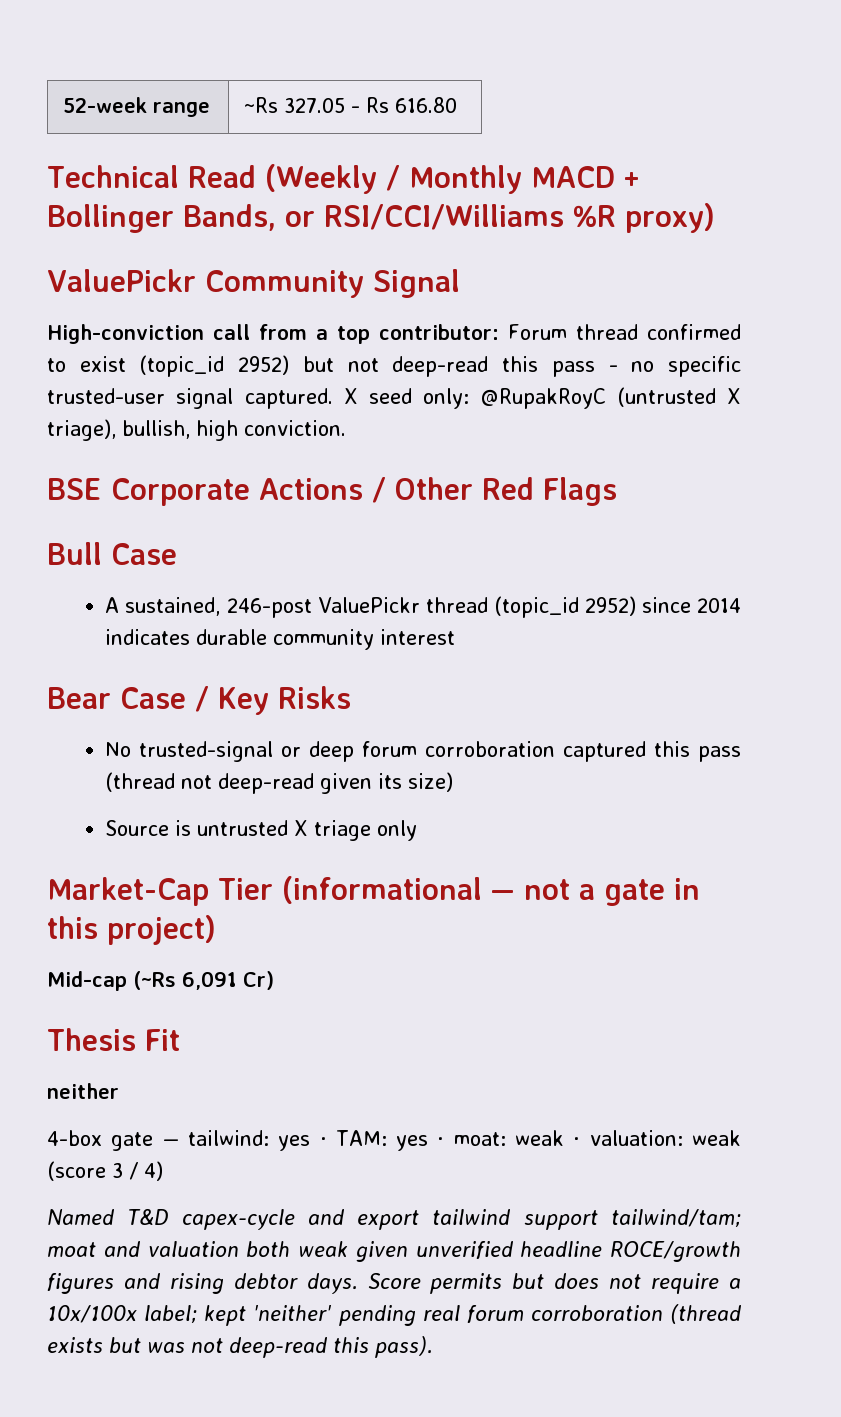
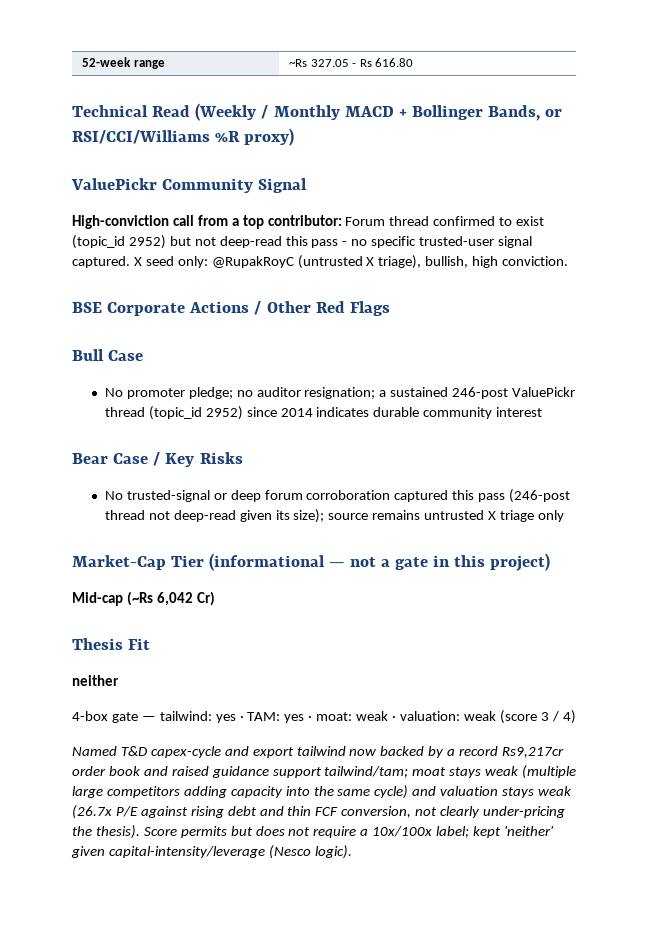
[105,597,221,616] A sustained, -> [104,387,449,399] No promoter pledge; no auditor resignation; a sustained
[105,772,176,792] (thread -> [509,489,571,503] [104,510,145,520] (246-post thread
[408,772,454,792] [105,820,192,836] size) // Source is -> [293,509,421,523] size); source remains
[182,971,237,990] 6,091 -> [156,592,193,606] 6,042
[523,1209,741,1230] [47,1241,741,1262] [47,1273,358,1294] support tailwind/tam; moat and valuation both weak given unverified headline ROCE/growth figures and rising debtor days. -> [349,746,565,758] [72,765,577,779] [72,785,572,799] [72,805,566,819] [72,825,140,839] now backed by a record Rs9,217cr order book and raised guidance support tailwind/tam; moat stays weak (multiple large competitors adding capacity into the same cycle) and valuation stays weak (26.7x P/E against rising debt and thin FCF conversion, not clearly under-pricing the thesis).
[338,1304,741,1326] [47,1336,433,1358] pending real forum corroboration (thread exists but was not deep-read this pass). -> [71,845,352,859] given capital-intensity/leverage (Nesco logic).

